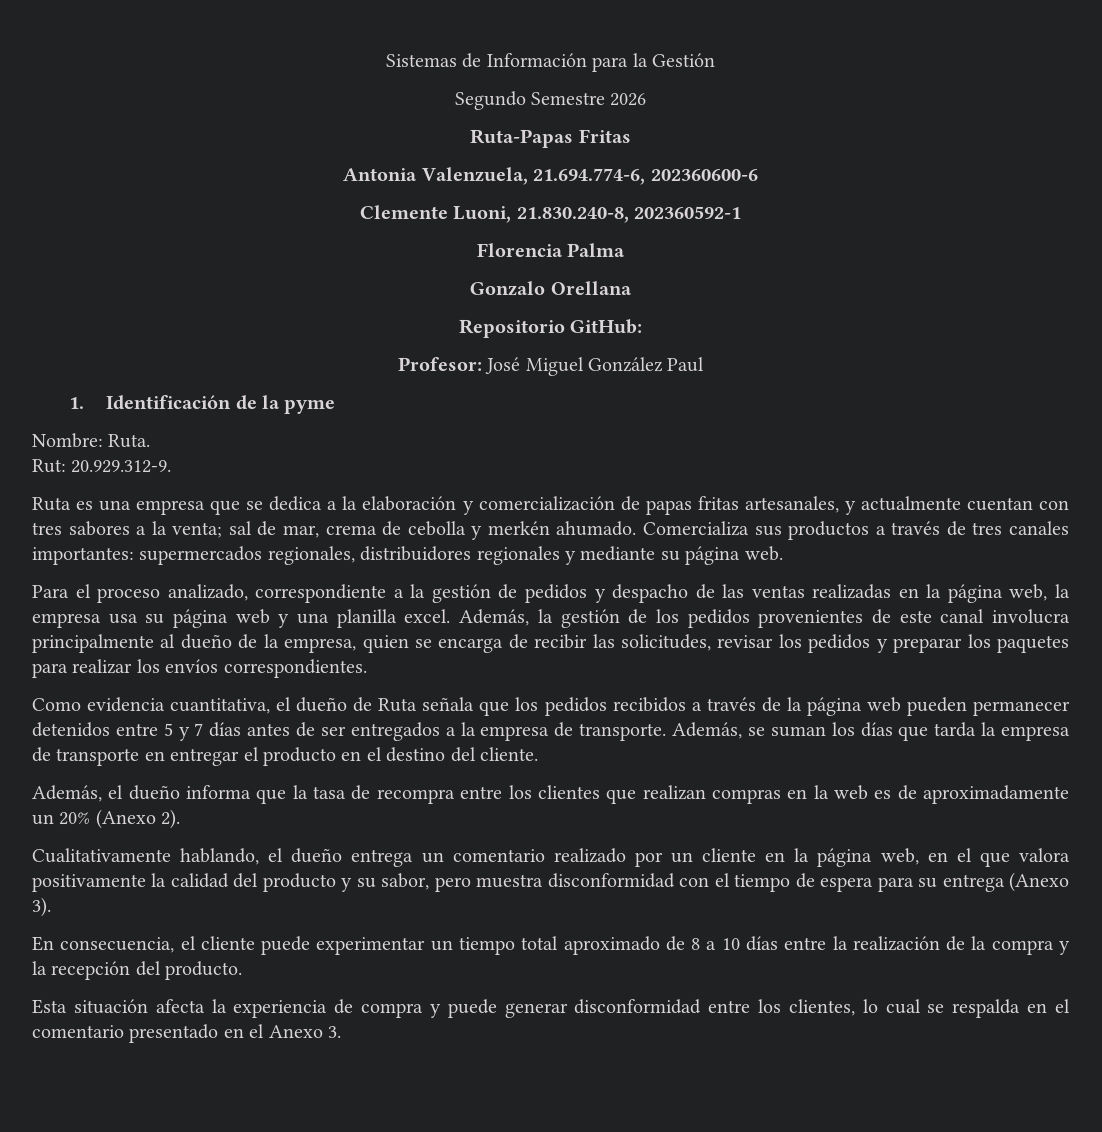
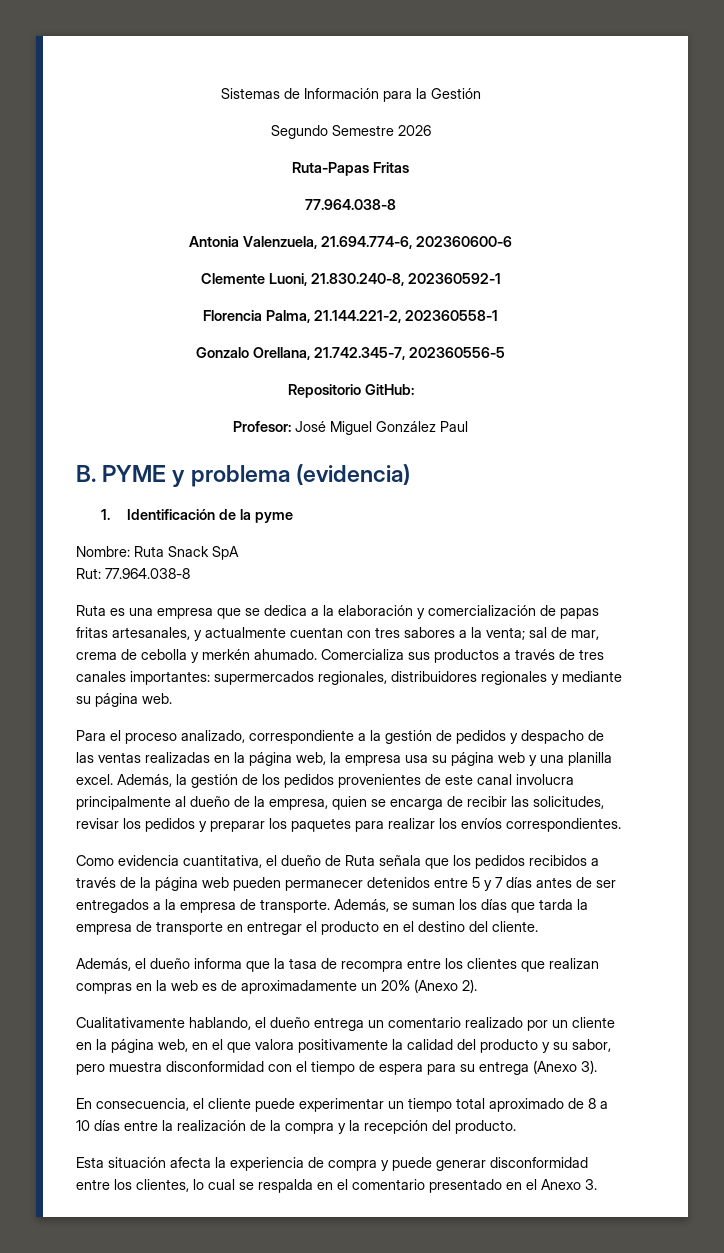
(631, 136) none -> [305,199,396,210] // 77.964.038-8
[567,243,626,257] [470,281,632,296] Palma // Gonzalo Orellana -> [266,310,498,323] [196,347,505,360] Palma, 21.144.221-2, 202360558-1 // Gonzalo Orellana, 21.742.345-7, 202360556-5
(705, 364) none -> [76,464,410,487] // B. PYME y problema (evidencia)
[108,434,151,448] Ruta. -> [134,546,239,560] Ruta Snack SpA
[71,460,172,473] 20.929.312-9. -> [105,568,190,579] 77.964.038-8

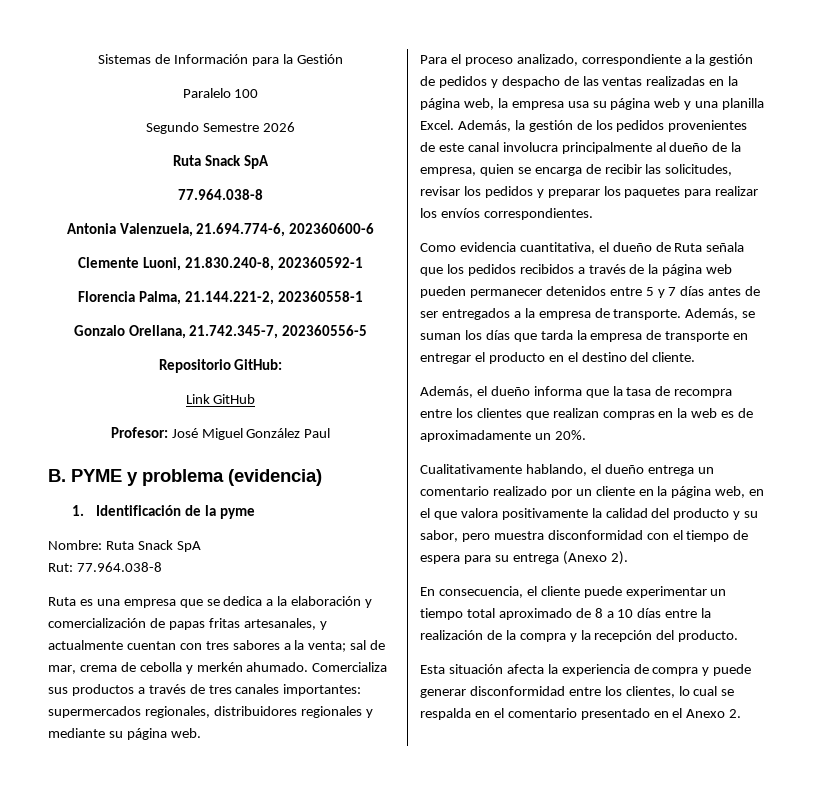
(481, 93) none -> [182,88,259,98] // Paralelo 100
[292,162,409,176] Ruta-Papas Fritas -> [173,155,269,169] Ruta Snack SpA
(414, 389) none -> [185,394,256,404] // Link GitHub
[76,774,113,785] excel. -> [420,120,454,130] Excel.
[381,979,477,993] 20% (Anexo 2). -> [554,430,586,440] 20%.
[581,1060,597,1074] 3). -> [610,551,628,565] 2).
[585,1179,597,1190] 3. -> [729,709,742,718] 2.

